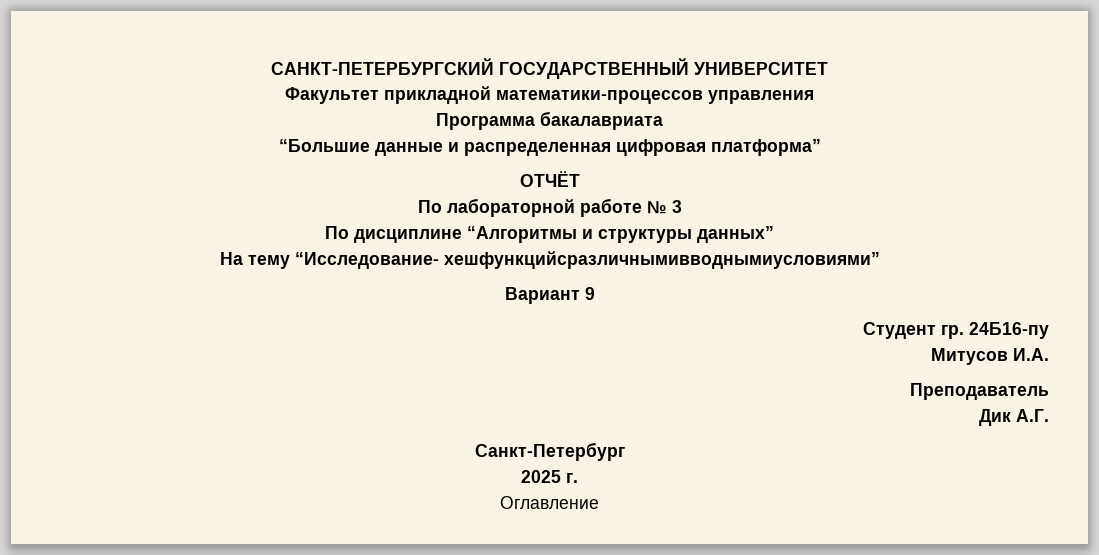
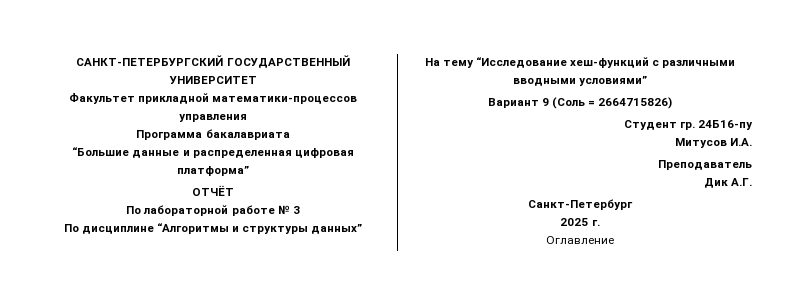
[294,251,880,269] “Исследование- хешфункцийсразличнымивводнымиусловиями” -> [475,57,736,68] [512,76,648,86] “Исследование хеш-функций с различными вводными условиями”
(595, 293) none -> [552,97,673,109] (Соль = 2664715826)

